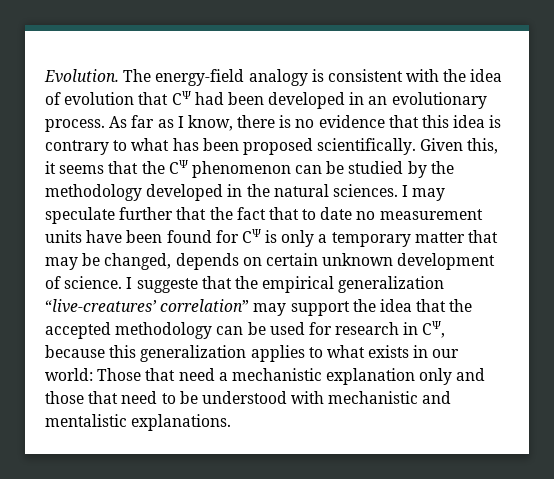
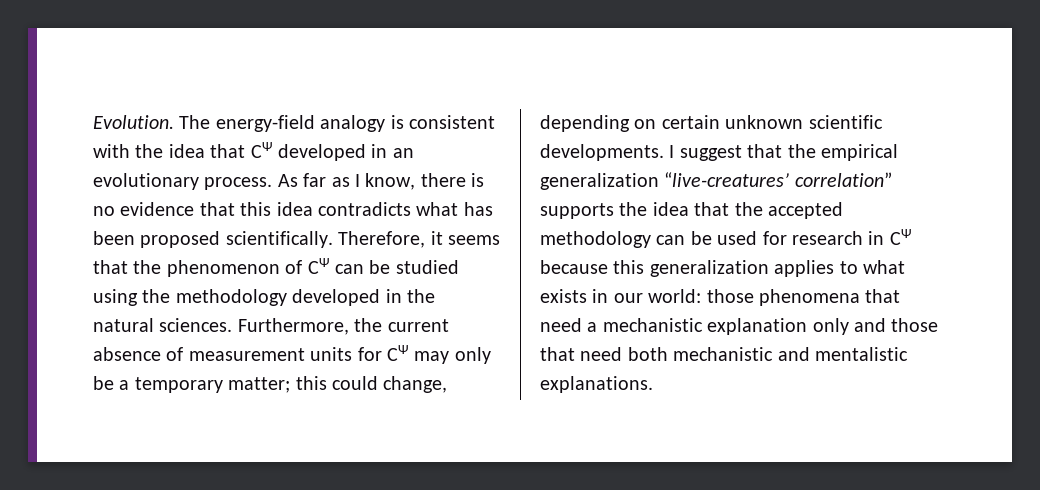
[45,91,264,105] of evolution that CΨ had been -> [210,142,273,158] that CΨ
[489,115,502,128] [45,140,128,155] is contrary to -> [318,202,411,216] contradicts
[420,138,499,154] Given this, -> [338,231,426,248] Therefore,
[168,160,291,178] CΨ phenomenon -> [166,258,330,277] phenomenon of CΨ
[407,161,427,178] by -> [93,289,138,306] using
[402,185,446,201] [45,207,483,224] [45,229,499,247] [45,253,496,270] [45,276,198,293] I may speculate further that the fact that to date no measurement units have been found for CΨ is only a temporary matter that may be changed, depends on certain unknown development of science. I suggeste -> [237,318,449,335] [93,345,491,364] [93,376,448,393] [540,115,883,132] [540,144,742,161] Furthermore, the current absence of measurement units for CΨ may only be a temporary matter; this could change, depending on certain unknown scientific developments. I suggest
[253,301,350,316] may support -> [540,203,614,219] supports
[422,321,446,338] CΨ, -> [889,229,912,245] CΨ
[97,368,142,381] Those -> [706,289,860,306] those phenomena
[161,391,325,404] to be understood with -> [627,347,668,361] both

